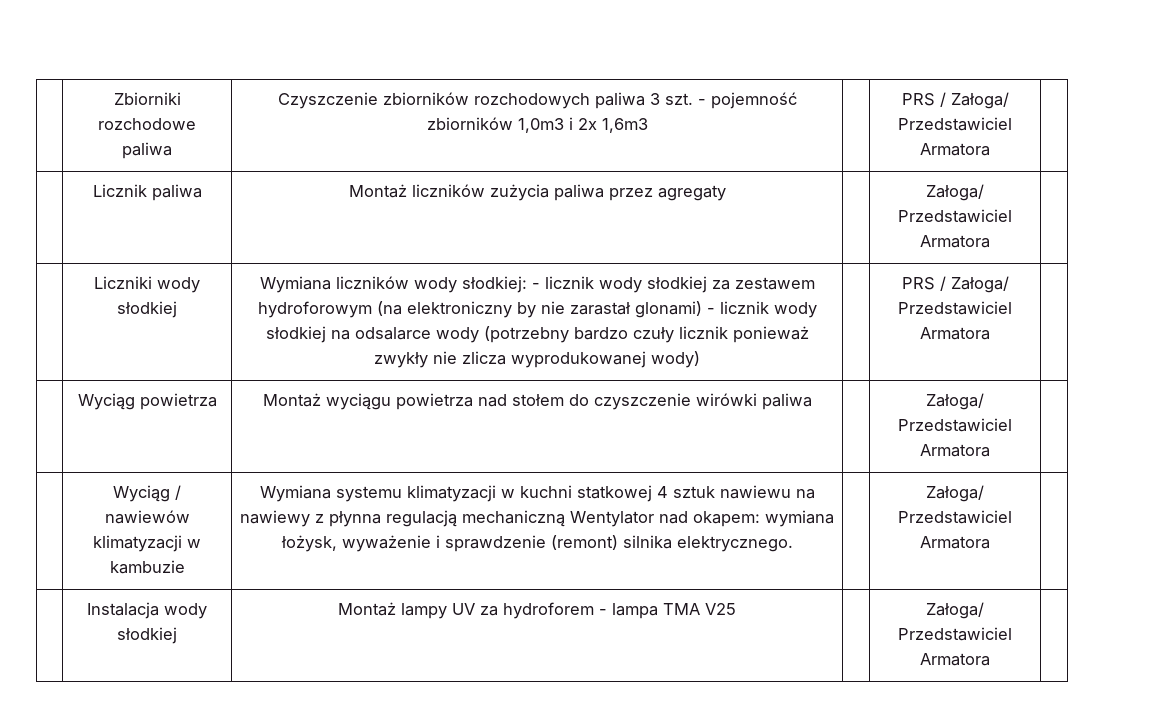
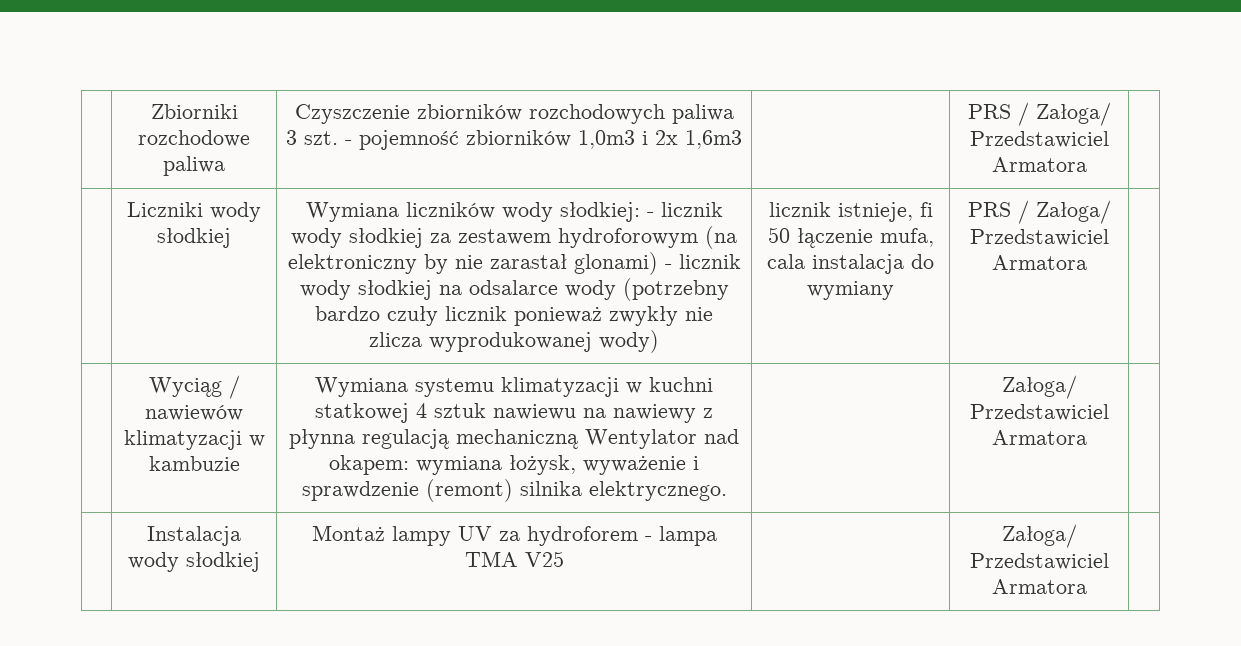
[92,184,202,201] [348,184,726,201] [926,184,984,201] [898,209,1012,223] [920,235,990,248] // | Licznik paliwa | Montaż liczników zużycia paliwa przez agregaty | | Załoga/ Przedstawiciel Armatora | -> (1087, 164) none
[901,276,1009,293] [898,301,1012,315] [920,327,990,340] [77,393,217,410] [262,393,812,410] [926,393,984,410] [898,418,1012,432] [920,444,990,457] | PRS / Załoga/ Przedstawiciel Armatora | // | Wyciąg powietrza | Montaż wyciągu powietrza nad stołem do czyszczenie wirówki paliwa | | Załoga/ Przedstawiciel Armatora | -> [768,202,933,222] [767,227,934,248] [767,254,934,274] [807,281,894,300] [967,200,1111,224] [969,229,1109,246] [991,255,1087,270] licznik istnieje, fi 50 łączenie mufa, cala instalacja do wymiany | PRS / Załoga/ Przedstawiciel Armatora |

